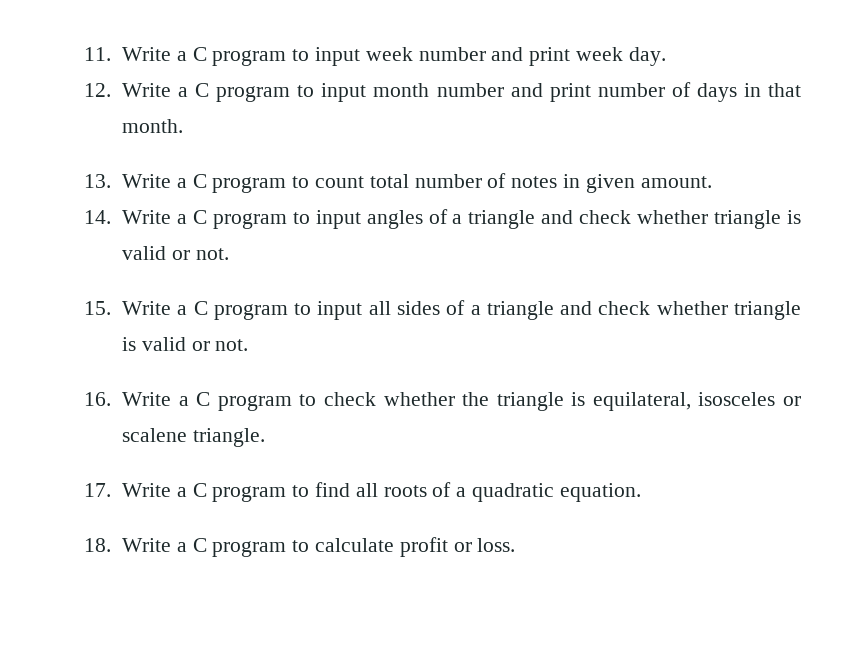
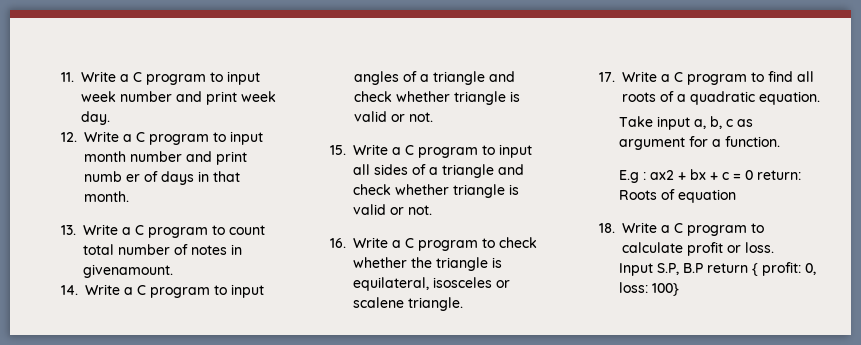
[597,83,665,97] number -> [83,171,140,182] numb er
[585,174,712,193] given amount. -> [82,264,173,278] givenamount.
(641, 492) none -> [618,116,753,130] [618,136,780,150] [618,169,801,183] [618,189,736,203] // Take input a, b, c as argument for a function. // E.g : ax2 + bx + c = 0 return: Roots of equation
(516, 545) none -> [618,262,816,276] [618,282,679,296] // Input S.P, B.P return { profit: 0, loss: 100}

